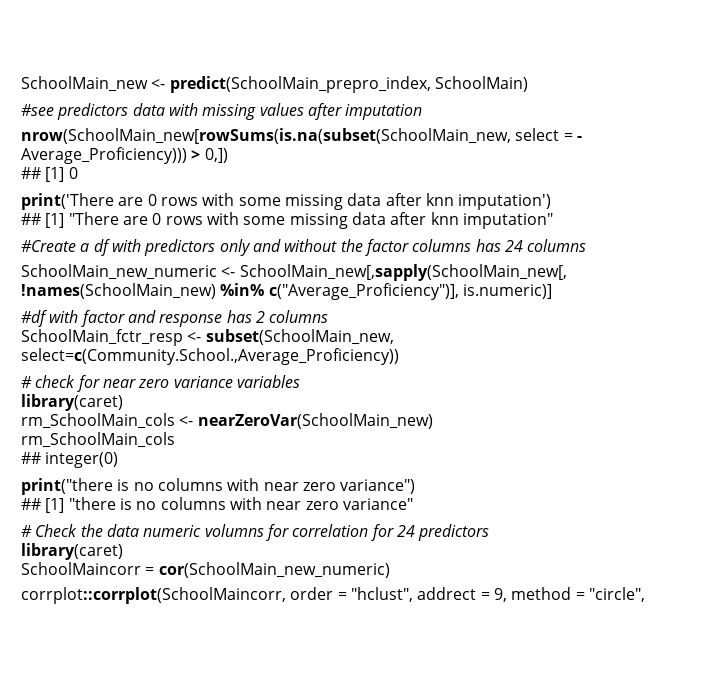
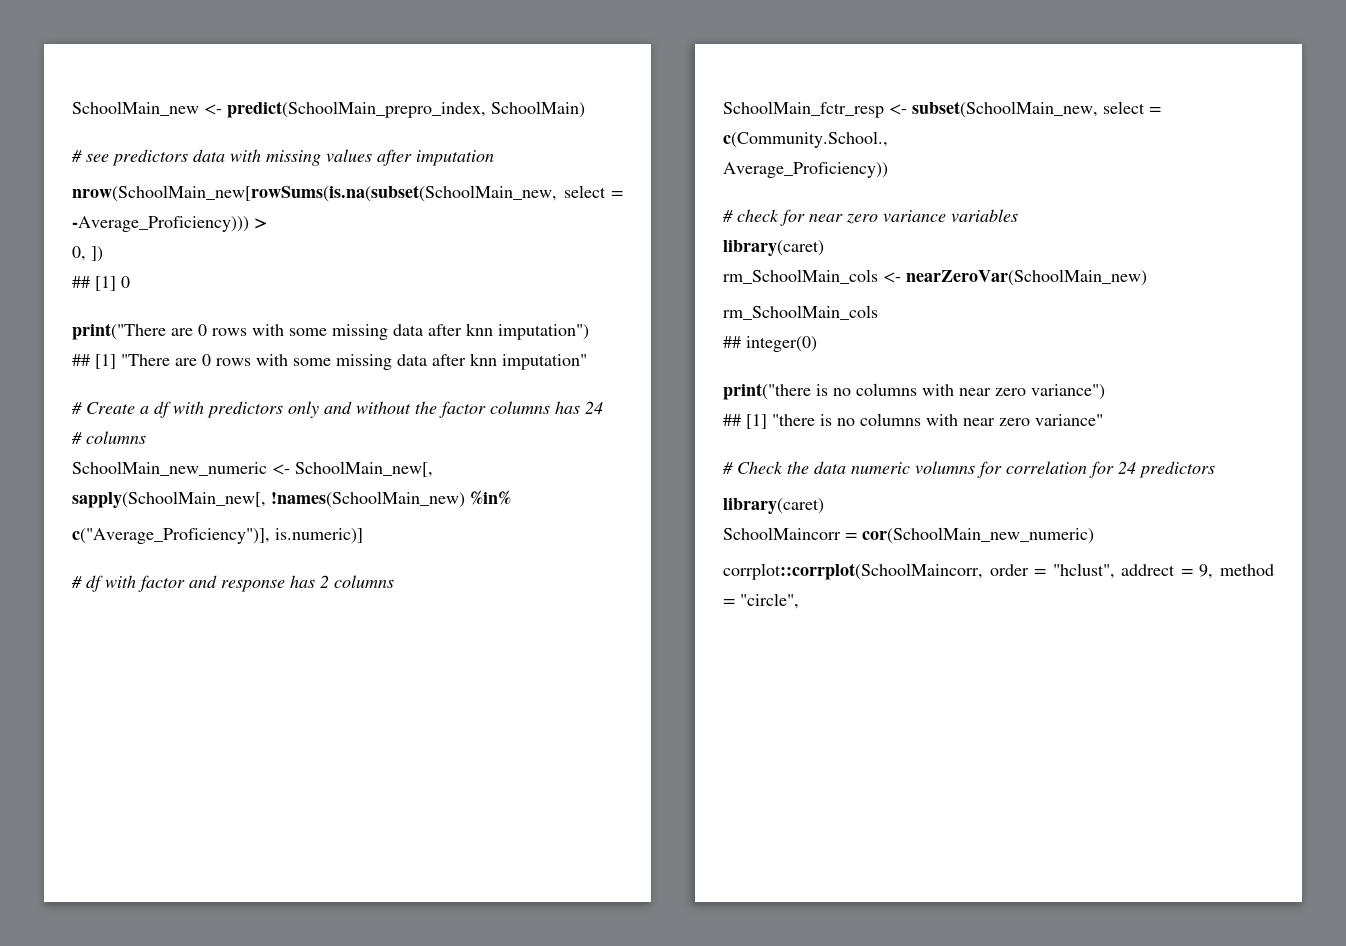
[21,104,54,116] #see -> [72,150,109,162] # see
[576,136,582,141] [21,147,187,164] - Average_Proficiency))) -> [72,216,249,232] -Average_Proficiency)))
[204,148,228,163] 0,]) -> [72,246,103,262] // 0, ])
[21,193,552,210] print('There are 0 rows with some missing data after knn imputation') -> [72,323,589,340] print("There are 0 rows with some missing data after knn imputation")
[21,240,76,252] #Create -> [72,402,135,414] # Create
(523, 246) none -> [72,432,82,444] // #
[239,264,567,281] SchoolMain_new[,sapply(SchoolMain_new[, -> [295,461,433,477] [72,491,266,508] SchoolMain_new[, sapply(SchoolMain_new[,
(265, 289) none -> (511, 497) //
[21,310,48,327] #df -> [72,575,103,592] # df
[21,348,399,365] select=c(Community.School.,Average_Proficiency)) -> [1103,101,1161,114] [723,131,888,148] [723,162,888,178] select = c(Community.School., // Average_Proficiency))

